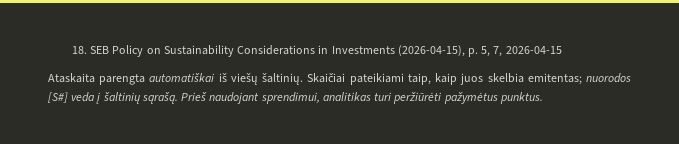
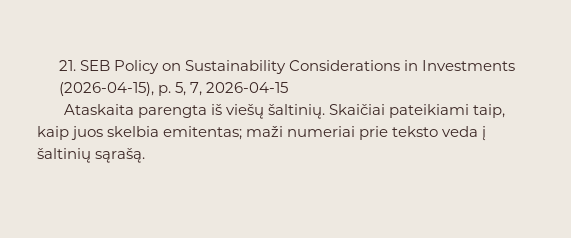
[71,46,87,54] 18. -> [58,60,76,71] 21.
[149,73,215,82] automatiškai -> (207, 111) none
[586,73,631,83] [48,91,543,104] nuorodos [S#] veda į šaltinių sąrašą. Prieš naudojant sprendimui, analitikas turi peržiūrėti pažymėtus punktus. -> [246,126,487,141] [37,148,146,163] maži numeriai prie teksto veda į šaltinių sąrašą.

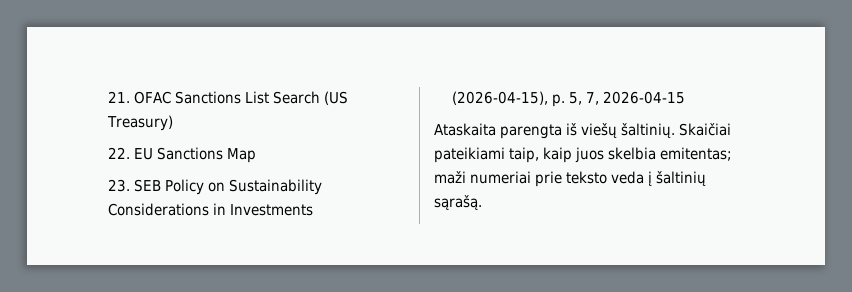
(76, 65) none -> [133,91,348,105] [106,115,173,131] [107,147,256,163] [107,179,130,192] OFAC Sanctions List Search (US Treasury) // 22. EU Sanctions Map // 23.

